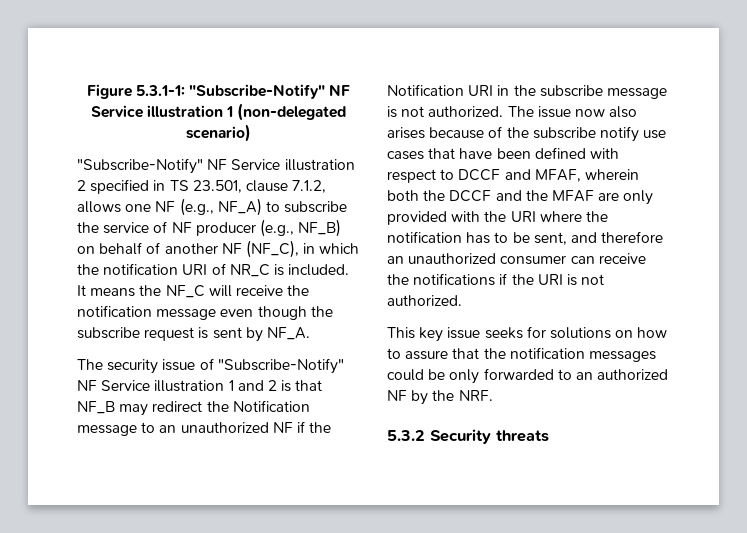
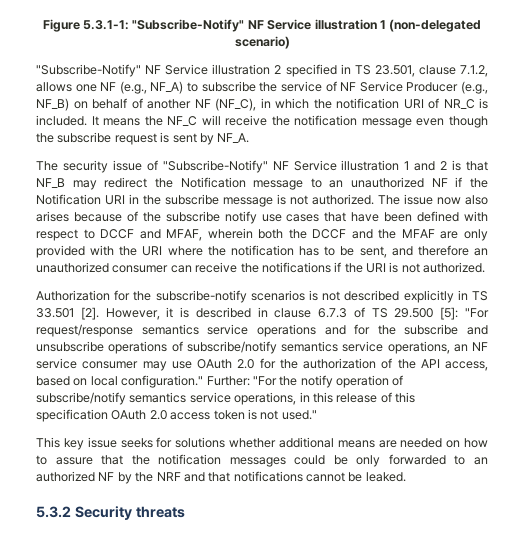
[195,222,256,236] producer -> [359,81,459,92] Service Producer
(462, 300) none -> [36,290,488,303] [36,307,489,320] [36,324,488,337] [36,341,488,354] [36,358,488,371] [36,375,404,388] [36,392,415,405] [36,409,317,422] // Authorization for the subscribe-notify scenarios is not described explicitly in TS 33.501 [2]. However, it is described in clause 6.7.3 of TS 29.500 [5]: "For request/response semantics service operations and for the subscribe and unsubscribe operations of subscribe/notify semantics service operations, an NF service consumer may use OAuth 2.0 for the authorization of the API access, based on local configuration." Further: "For the notify operation of subscribe/notify semantics service operations, in this release of this specification OAuth 2.0 access token is not used."
(611, 333) none -> [229,437,443,448] whether additional means are needed
[458,390,493,401] NRF. -> [156,471,406,482] NRF and that notifications cannot be leaked.

